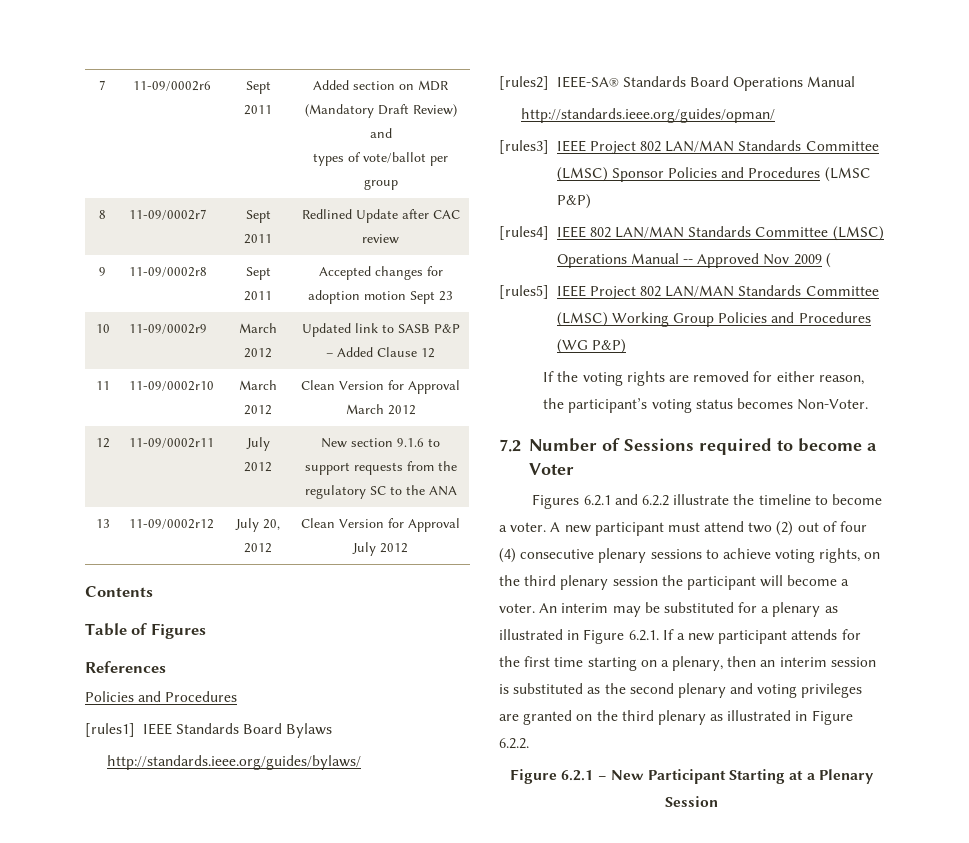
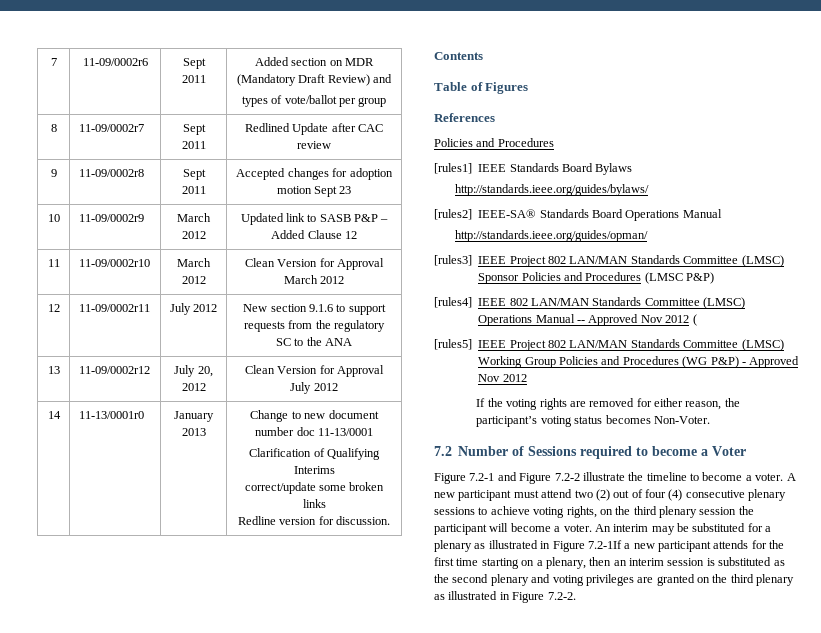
(408, 548) none -> [47,411,61,419] [78,411,144,419] [174,411,214,422] [181,428,206,436] [250,410,379,422] [255,427,373,436] [249,448,380,460] [293,466,335,474] [244,482,385,494] [302,499,326,508] [237,516,391,525] // 14 | 11-13/0001r0 | January 2013 | Change to new document number doc 11-13/0001 // Clarification of Qualifying Interims // correct/update some broken links // Redline version for discussion.
[793,254,822,265] 2009 -> [665,315,690,323] 2012
(626, 346) none -> [741,356,800,368] [478,374,527,382] - Approved Nov 2012
[532,494,669,509] Figures 6.2.1 and 6.2.2 -> [434,472,580,484] Figure 7.2-1 and Figure 7.2-2
[628,629,674,641] 6.2.1. If -> [587,540,622,549] 7.2-1If
[499,738,529,749] [510,769,874,784] [665,796,718,807] 6.2.2. // Figure 6.2.1 – New Participant Starting at a Plenary Session -> [547,592,576,600] 7.2-2.

